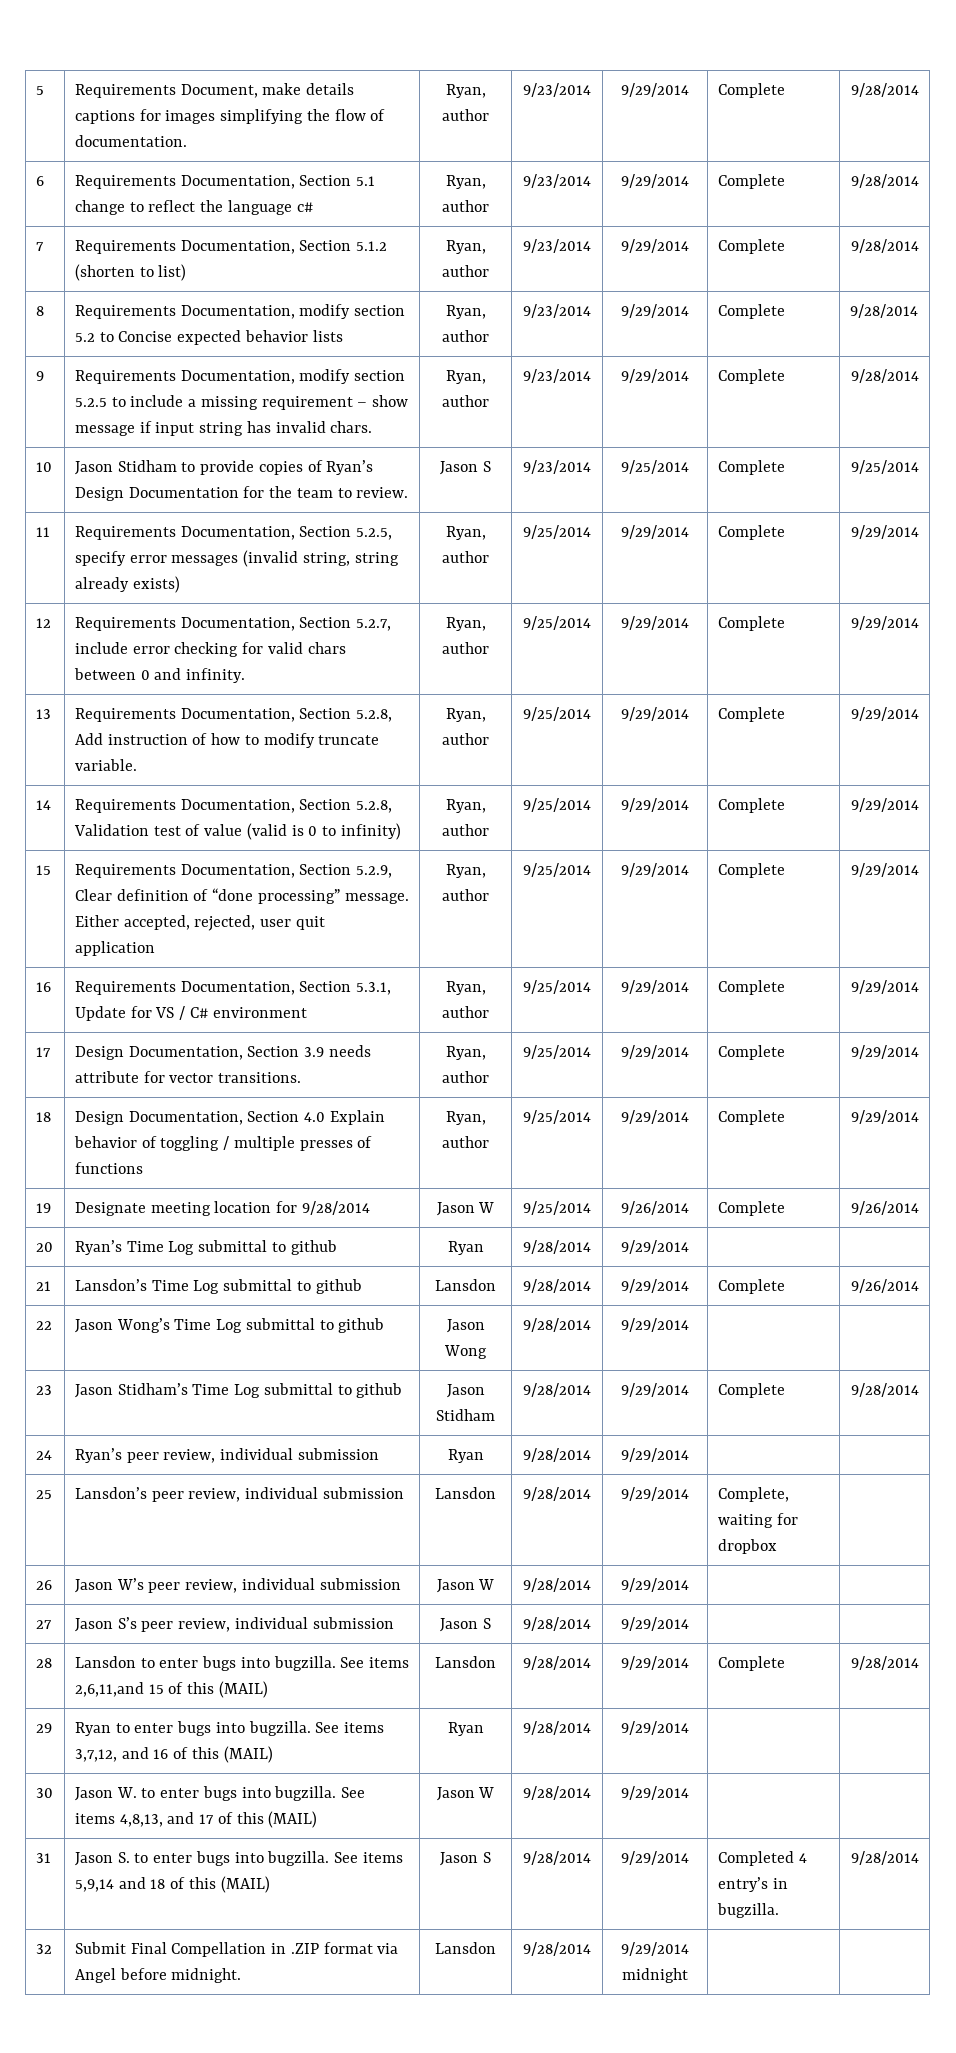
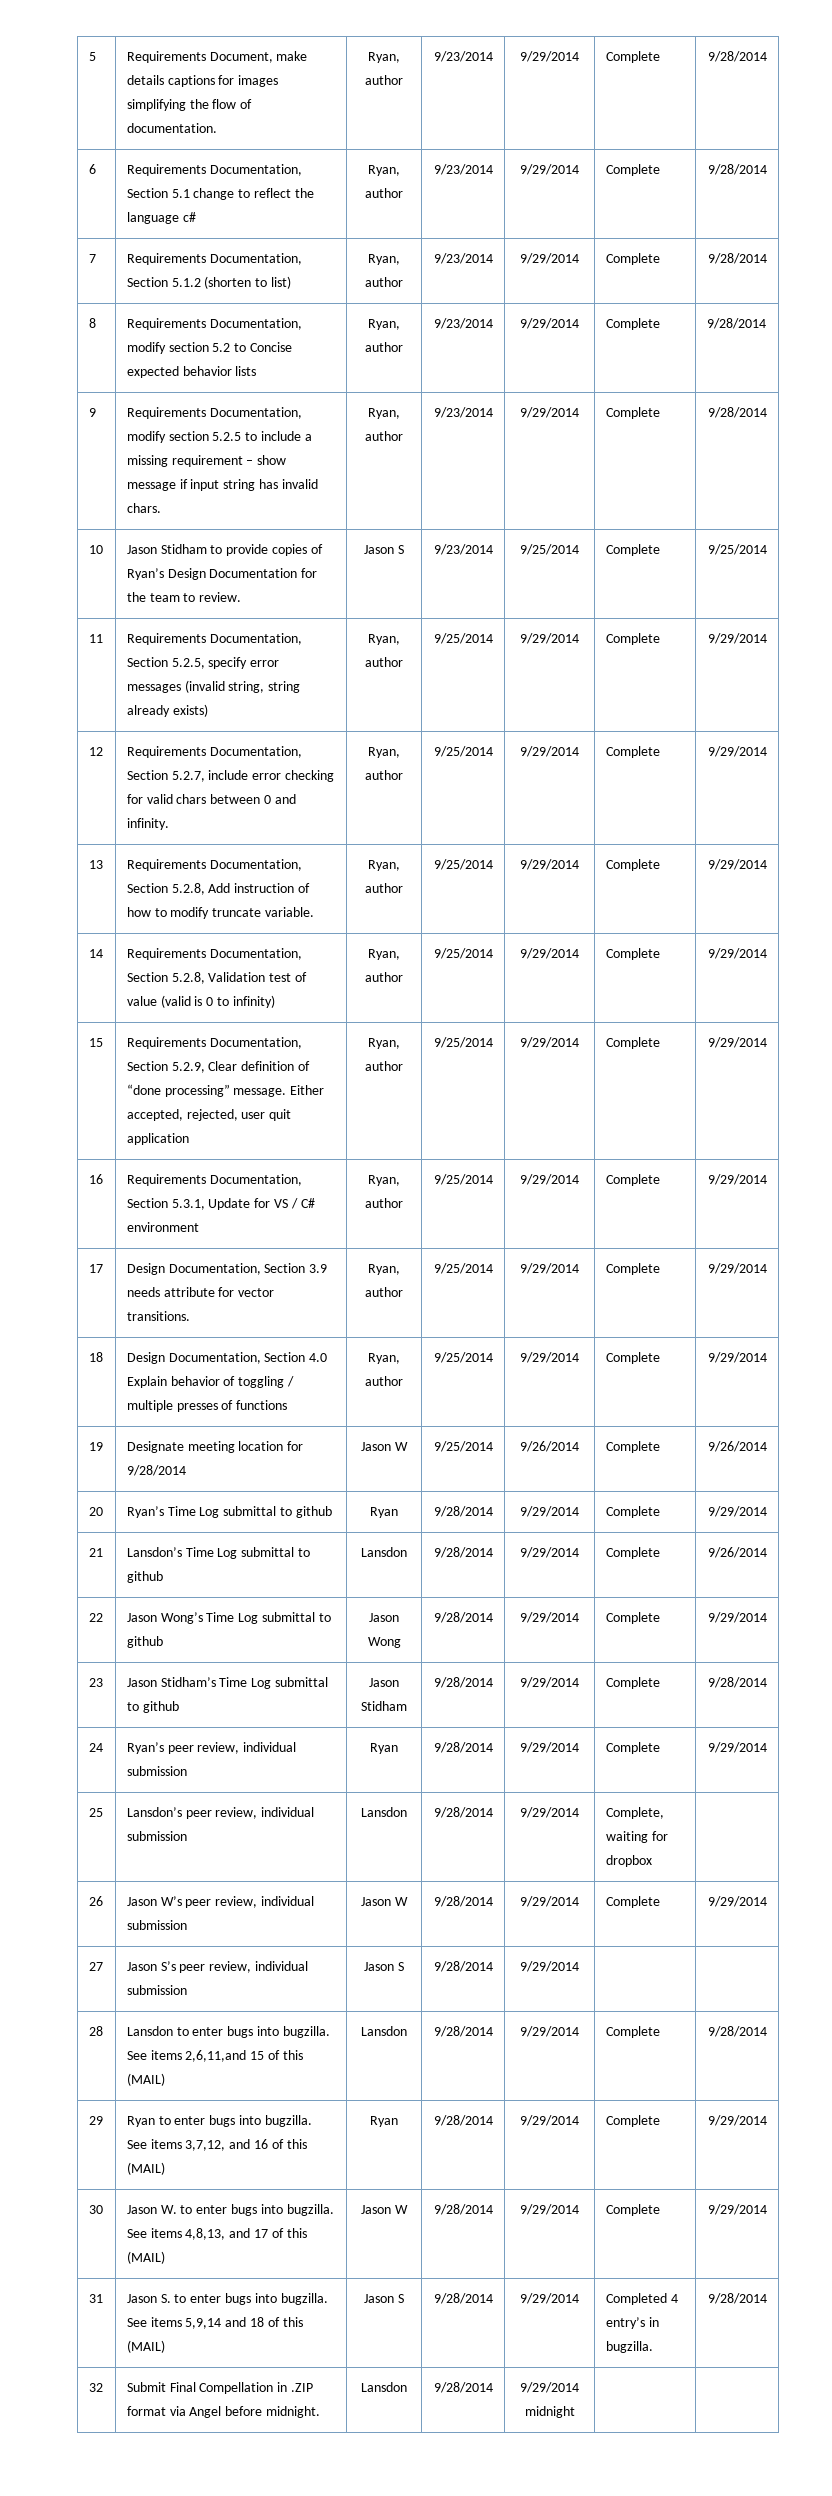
(689, 1247) | -> [605,1506,660,1518] [707,1506,767,1517] Complete | 9/29/2014
(689, 1325) | -> [605,1612,660,1624] [707,1612,767,1623] Complete | 9/29/2014
(689, 1455) | -> [605,1742,660,1754] [707,1742,767,1753] Complete | 9/29/2014
(689, 1585) | -> [605,1896,660,1908] [707,1896,767,1907] Complete | 9/29/2014
(689, 1728) | -> [605,2115,660,2127] [707,2115,767,2126] Complete | 9/29/2014
(689, 1793) | -> [605,2204,660,2216] [707,2204,767,2215] Complete | 9/29/2014

